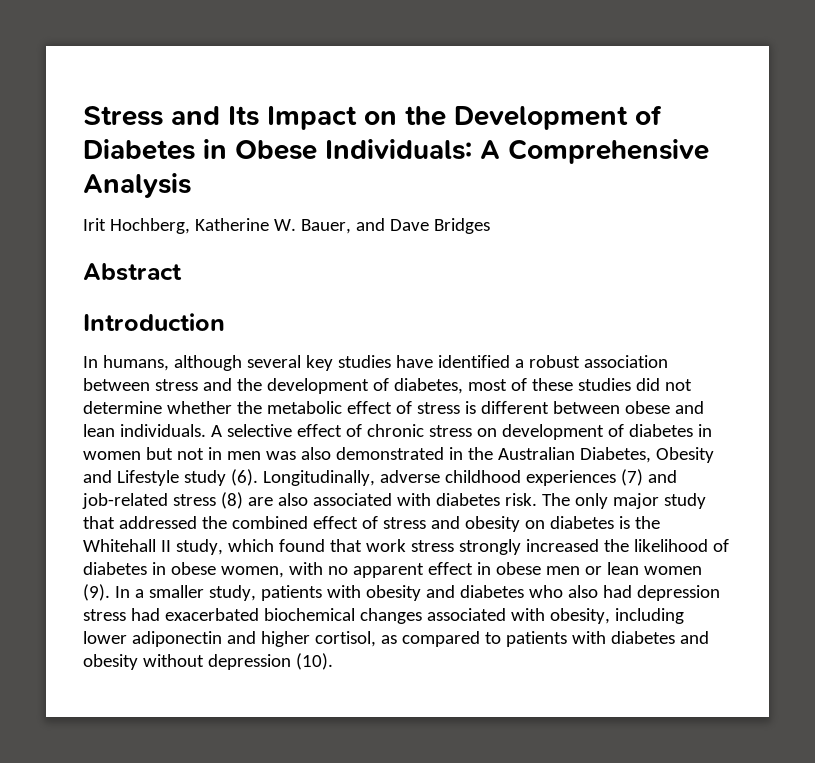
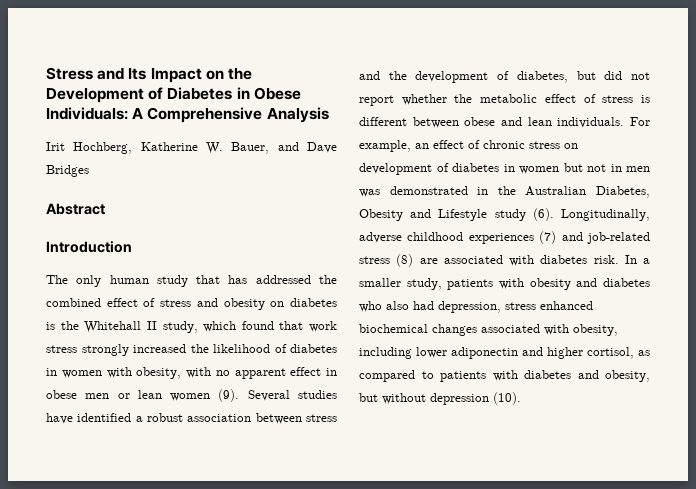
[83,355,668,371] [83,378,692,394] [83,401,704,414] [83,424,712,440] [83,447,714,463] [83,469,677,486] [82,492,537,509] In humans, although several key studies have identified a robust association between stress and the development of diabetes, most of these studies did not determine whether the metabolic effect of stress is different between obese and lean individuals. A selective effect of chronic stress on development of diabetes in women but not in men was also demonstrated in the Australian Diabetes, Obesity and Lifestyle study (6). Longitudinally, adverse childhood experiences (7) and job-related stress (8) are also associated with diabetes risk. -> (132, 247) none
[612,493,659,509] major -> [109,275,149,284] human
(115, 522) none -> [228,275,248,284] has
[170,562,284,578] obese women, -> [61,367,182,379] women with obesity,
(110, 592) none -> [247,390,337,401] [46,413,337,424] [359,71,650,83] [359,94,650,106] [359,117,650,128] [359,140,578,152] [359,163,650,175] [359,186,650,198] [359,208,650,221] [359,231,650,244] [359,254,619,267] Several studies have identified a robust association between stress and the development of diabetes, but did not report whether the metabolic effect of stress is different between obese and lean individuals. For example, an effect of chronic stress on development of diabetes in women but not in men was demonstrated in the Australian Diabetes, Obesity and Lifestyle study (6). Longitudinally, adverse childhood experiences (7) and job-related stress (8) are associated with diabetes risk.
[636,585,720,601] [83,608,259,621] depression stress had exacerbated -> [438,301,593,313] depression, stress enhanced
[83,654,138,670] obesity -> [605,370,650,382] [359,393,378,402] obesity, but

